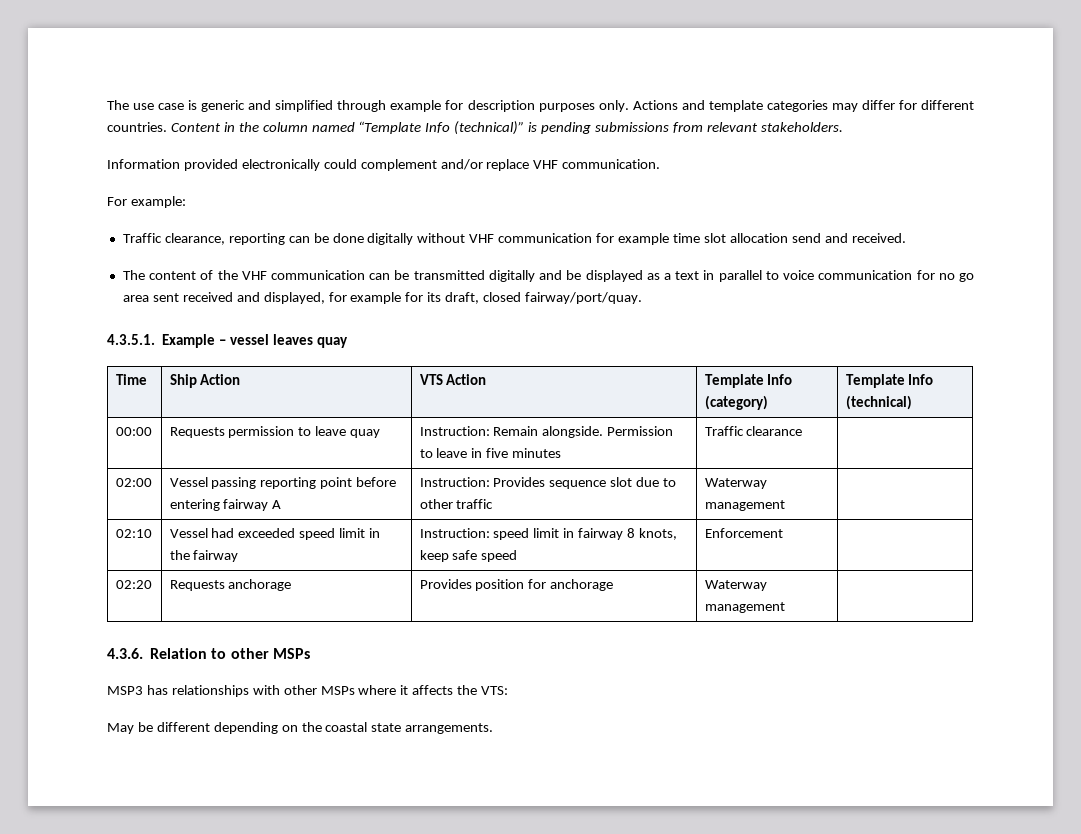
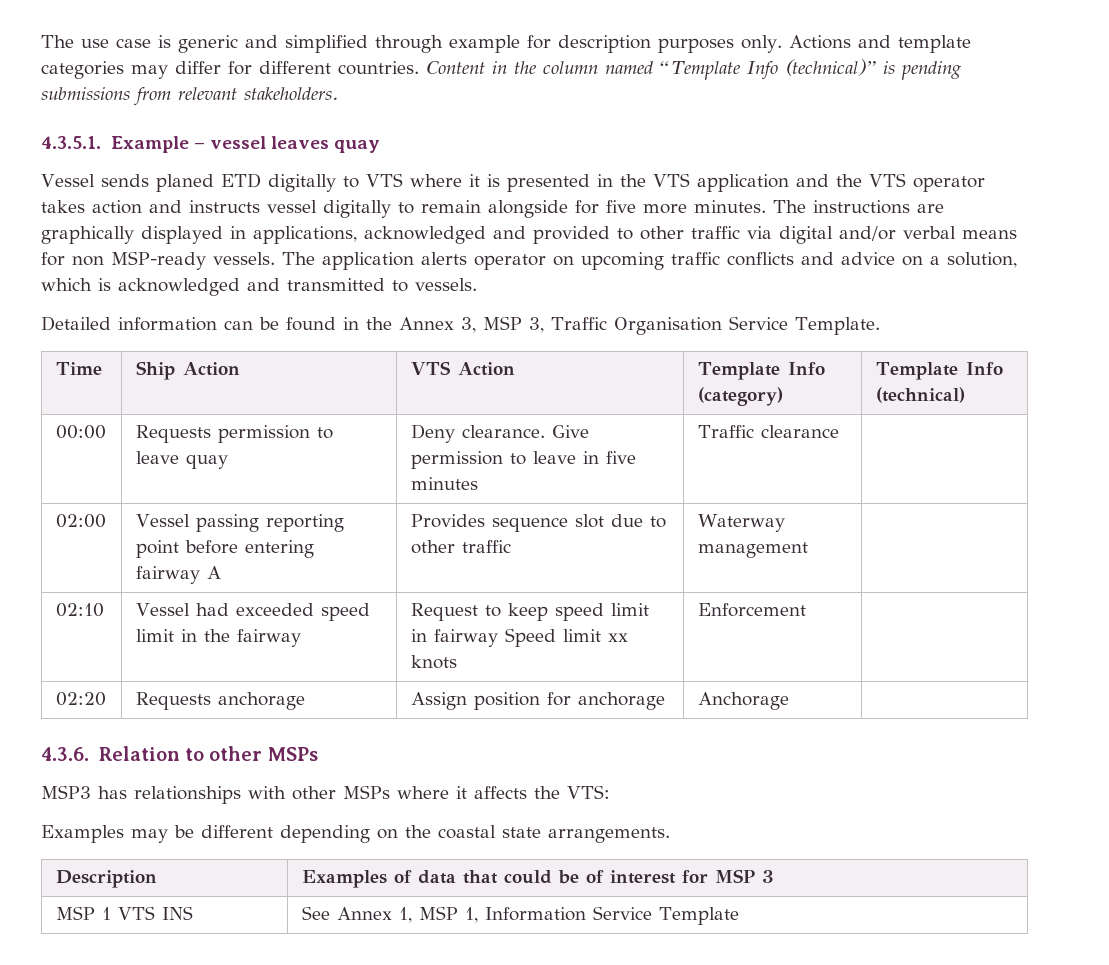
[107,159,661,171] [107,196,186,208] [122,233,906,245] [122,270,974,282] [122,292,643,304] // Information provided electronically could complement and/or replace VHF communication. // For example: // Traffic clearance, reporting can be done digitally without VHF communication for example time slot allocation send and received. // The content of the VHF communication can be transmitted digitally and be displayed as a text in parallel to voice communication for no go area sent received and displayed, for example for its draft, closed fairway/port/quay. -> (339, 93) none
(348, 342) none -> [41,173,985,192] [41,200,944,218] [41,226,1017,244] [41,251,1017,270] [41,278,477,296] [41,316,880,335] // Vessel sends planed ETD digitally to VTS where it is presented in the VTS application and the VTS operator takes action and instructs vessel digitally to remain alongside for five more minutes. The instructions are graphically displayed in applications, acknowledged and provided to other traffic via digital and/or verbal means for non MSP-ready vessels. The application alerts operator on upcoming traffic conflicts and advice on a solution, which is acknowledged and transmitted to vessels. // Detailed information can be found in the Annex 3, MSP 3, Traffic Organisation Service Template.
[419,426,674,438] Instruction: Remain alongside. Permission -> [410,424,589,443] [410,451,503,469] Deny clearance. Give permission
[419,477,490,487] Instruction: -> (221, 572) none
[419,528,490,538] Instruction: -> [410,603,548,621] Request to keep
[627,528,677,540] [419,550,518,562] 8 knots, keep safe speed -> [504,628,628,647] [410,655,457,669] Speed limit xx knots
[419,579,472,589] Provides -> [410,692,467,710] Assign
[704,580,767,591] [704,602,785,613] Waterway management -> [697,692,789,710] Anchorage
[107,723,134,734] May -> [41,825,168,843] Examples may
(494, 728) none -> [55,870,157,888] [301,869,774,888] [55,906,193,920] [301,906,739,925] // Description | Examples of data that could be of interest for MSP 3 // MSP 1 VTS INS | See Annex 1, MSP 1, Information Service Template

